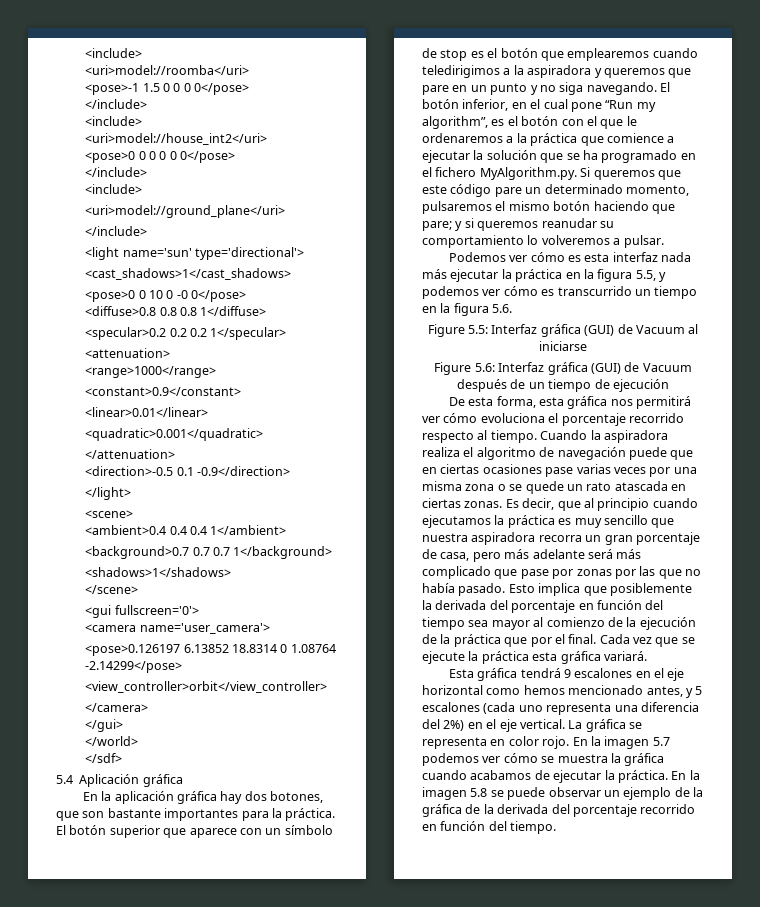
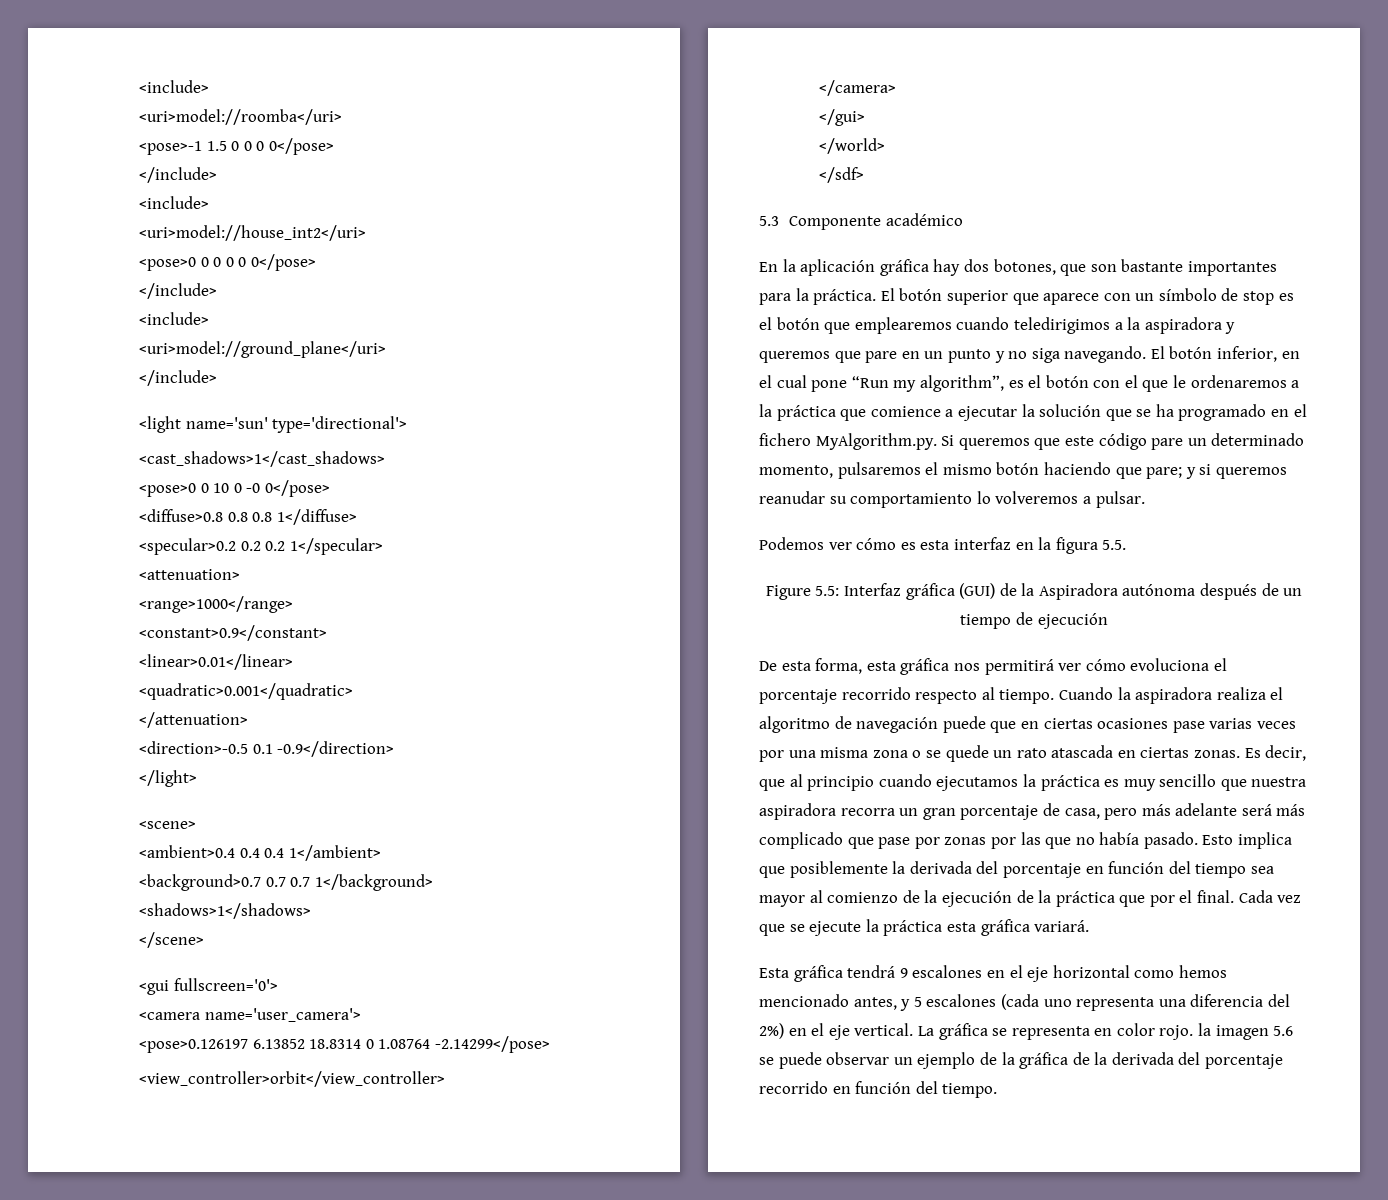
[56,774,183,787] 5.4 Aplicación gráfica -> [759,213,963,230] 5.3 Componente académico
[661,252,692,262] [422,269,666,282] [422,286,698,299] [422,303,513,316] nada más ejecutar la práctica en la figura 5.5, y podemos ver cómo es transcurrido un tiempo en la figura 5.6. -> [1015,537,1127,554] en la figura 5.5.
[635,324,699,334] [539,341,587,351] [434,362,692,375] Vacuum al iniciarse // Figure 5.6: Interfaz gráfica (GUI) de Vacuum -> [1021,583,1196,600] la Aspiradora autónoma
[572,736,670,749] [422,753,665,766] [422,770,700,783] [422,787,488,800] En la imagen 5.7 podemos ver cómo se muestra la gráfica cuando acabamos de ejecutar la práctica. En la imagen 5.8 -> [1198,1023,1294,1040] la imagen 5.6

